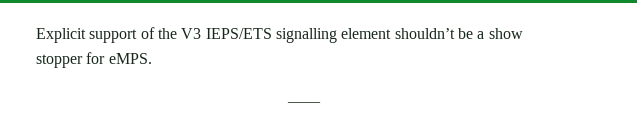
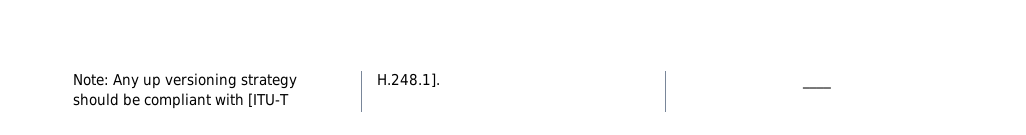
[36,27,523,43] [36,52,152,68] Explicit support of the V3 IEPS/ETS signalling element shouldn’t be a show stopper for eMPS. -> [73,73,298,89] [73,93,290,109] [377,73,440,87] Note: Any up versioning strategy should be compliant with [ITU-T H.248.1].

